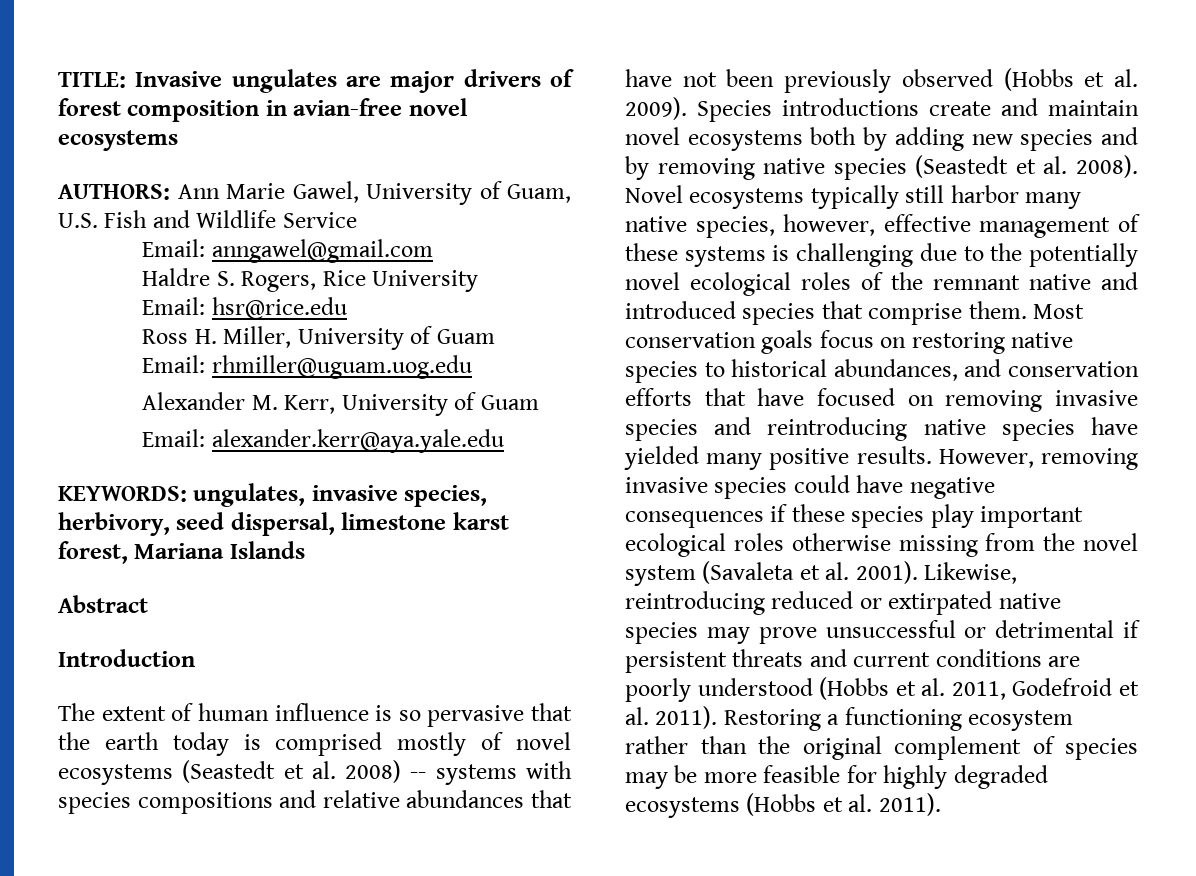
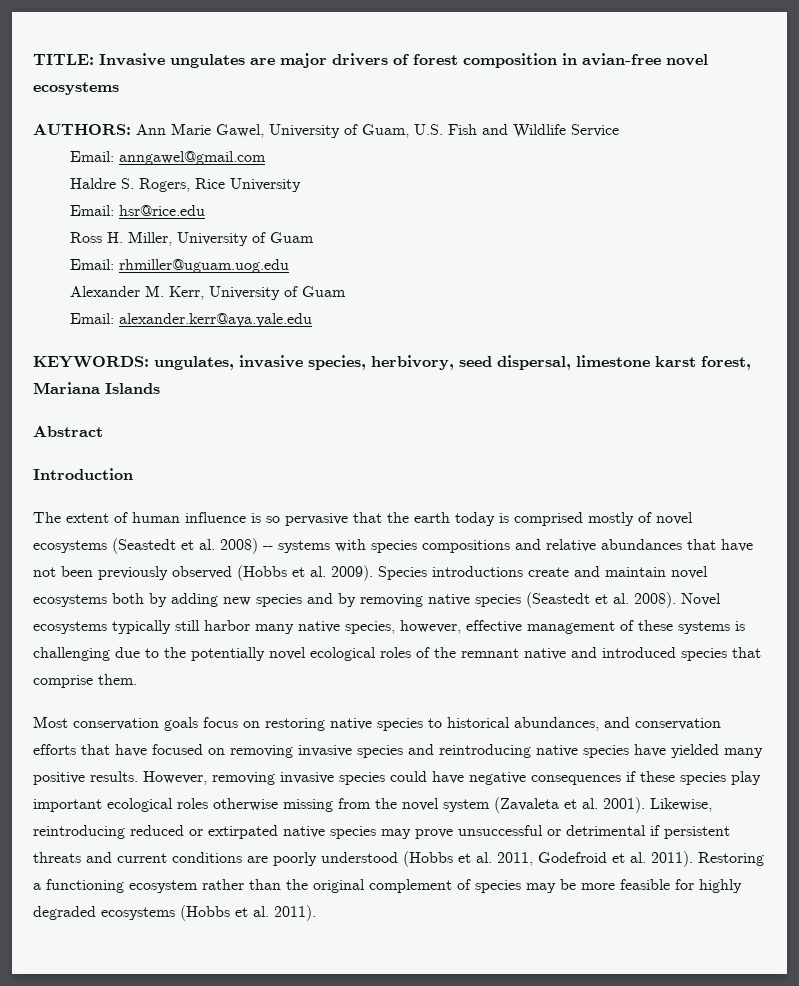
(1027, 310) none -> (137, 679) //
[702,561,795,584] (Savaleta -> [494,797,559,813] (Zavaleta

